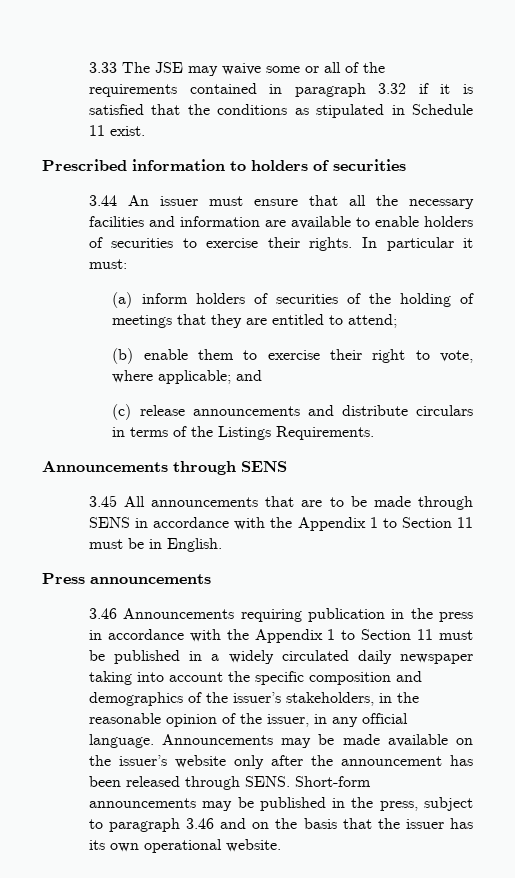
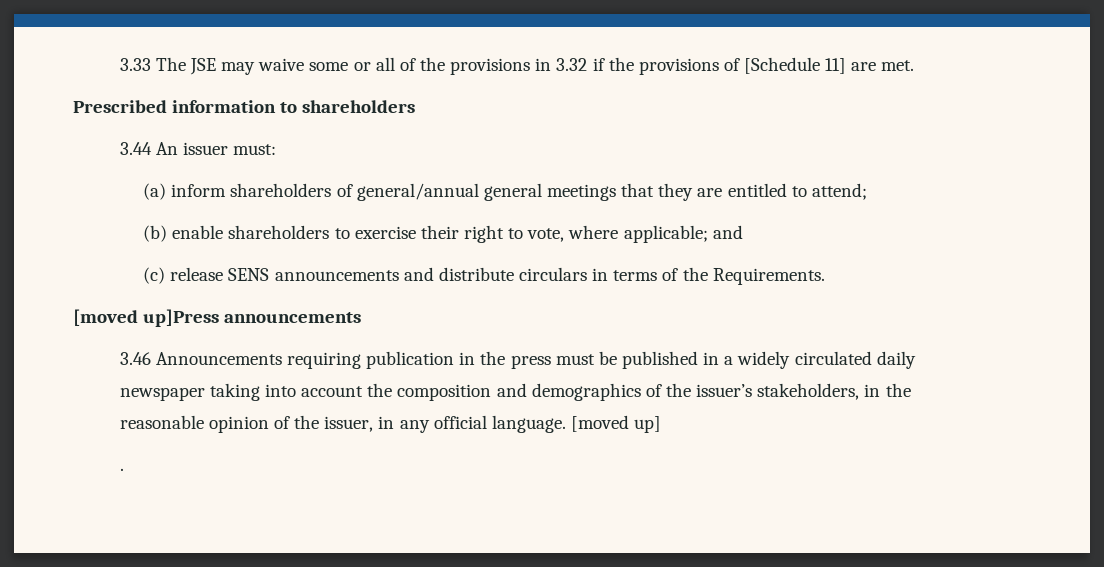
[88,83,473,97] [88,104,474,118] [88,125,145,136] requirements contained in paragraph 3.32 if it is satisfied that the conditions as stipulated in Schedule 11 exist. -> [450,57,915,75] provisions in 3.32 if the provisions of [Schedule 11] are met.
[251,159,406,171] holders of securities -> [302,100,416,113] shareholders
[208,195,475,209] [88,216,473,229] [88,237,474,251] [88,259,127,269] [112,292,474,308] must ensure that all the necessary facilities and information are available to enable holders of securities to exercise their rights. In particular it must: // (a) inform holders of securities of the holding of -> [233,144,277,155] [143,183,542,201] must: // (a) inform shareholders of general/annual general
[198,349,235,360] them -> [228,225,330,239] shareholders
(185, 410) none -> [228,268,270,281] SENS
[218,426,272,440] Listings -> (708, 274) none
[42,461,287,475] [88,495,474,510] [88,517,474,531] [88,538,222,552] [42,573,85,584] Announcements through SENS // 3.45 All announcements that are to be made through SENS in accordance with the Appendix 1 to Section 11 must be in English. // Press -> [73,309,220,327] [moved up]Press
[88,629,434,643] in accordance with the Appendix 1 to Section 11 -> (551, 362) none
[254,671,304,685] specific -> (393, 390) none
[162,734,474,748] [88,755,473,769] [88,776,371,790] [88,797,473,811] [88,818,473,832] [88,839,281,853] Announcements may be made available on the issuer’s website only after the announcement has been released through SENS. Short-form announcements may be published in the press, subject to paragraph 3.46 and on the basis that the issuer has its own operational website. -> [570,415,662,433] [119,468,124,471] [moved up] // .

